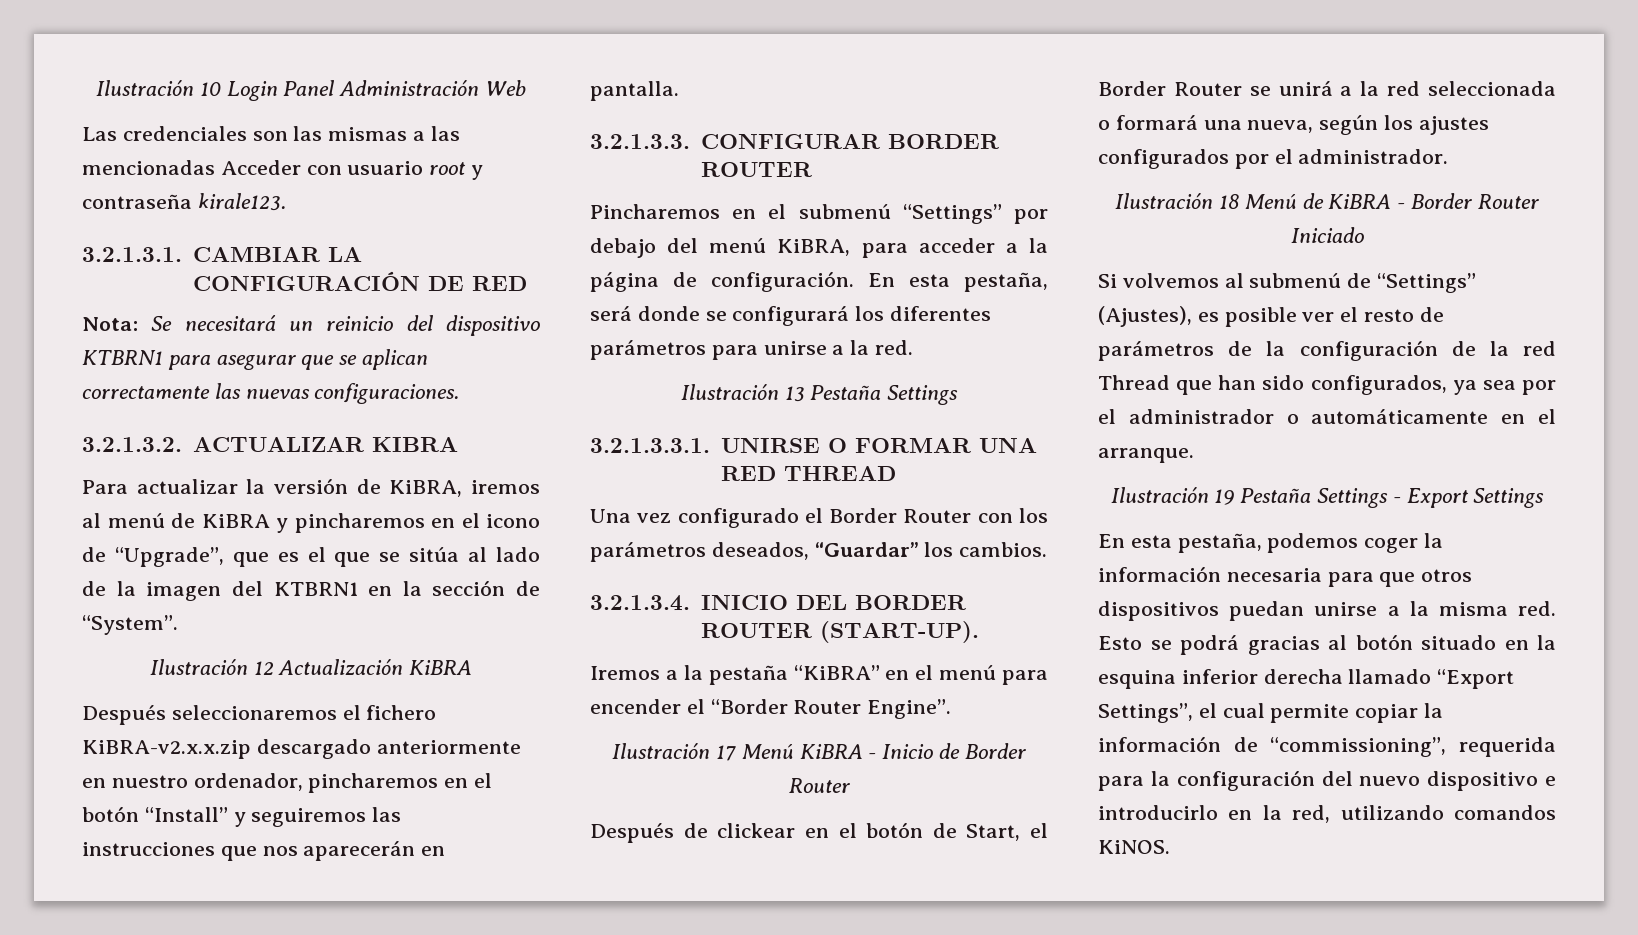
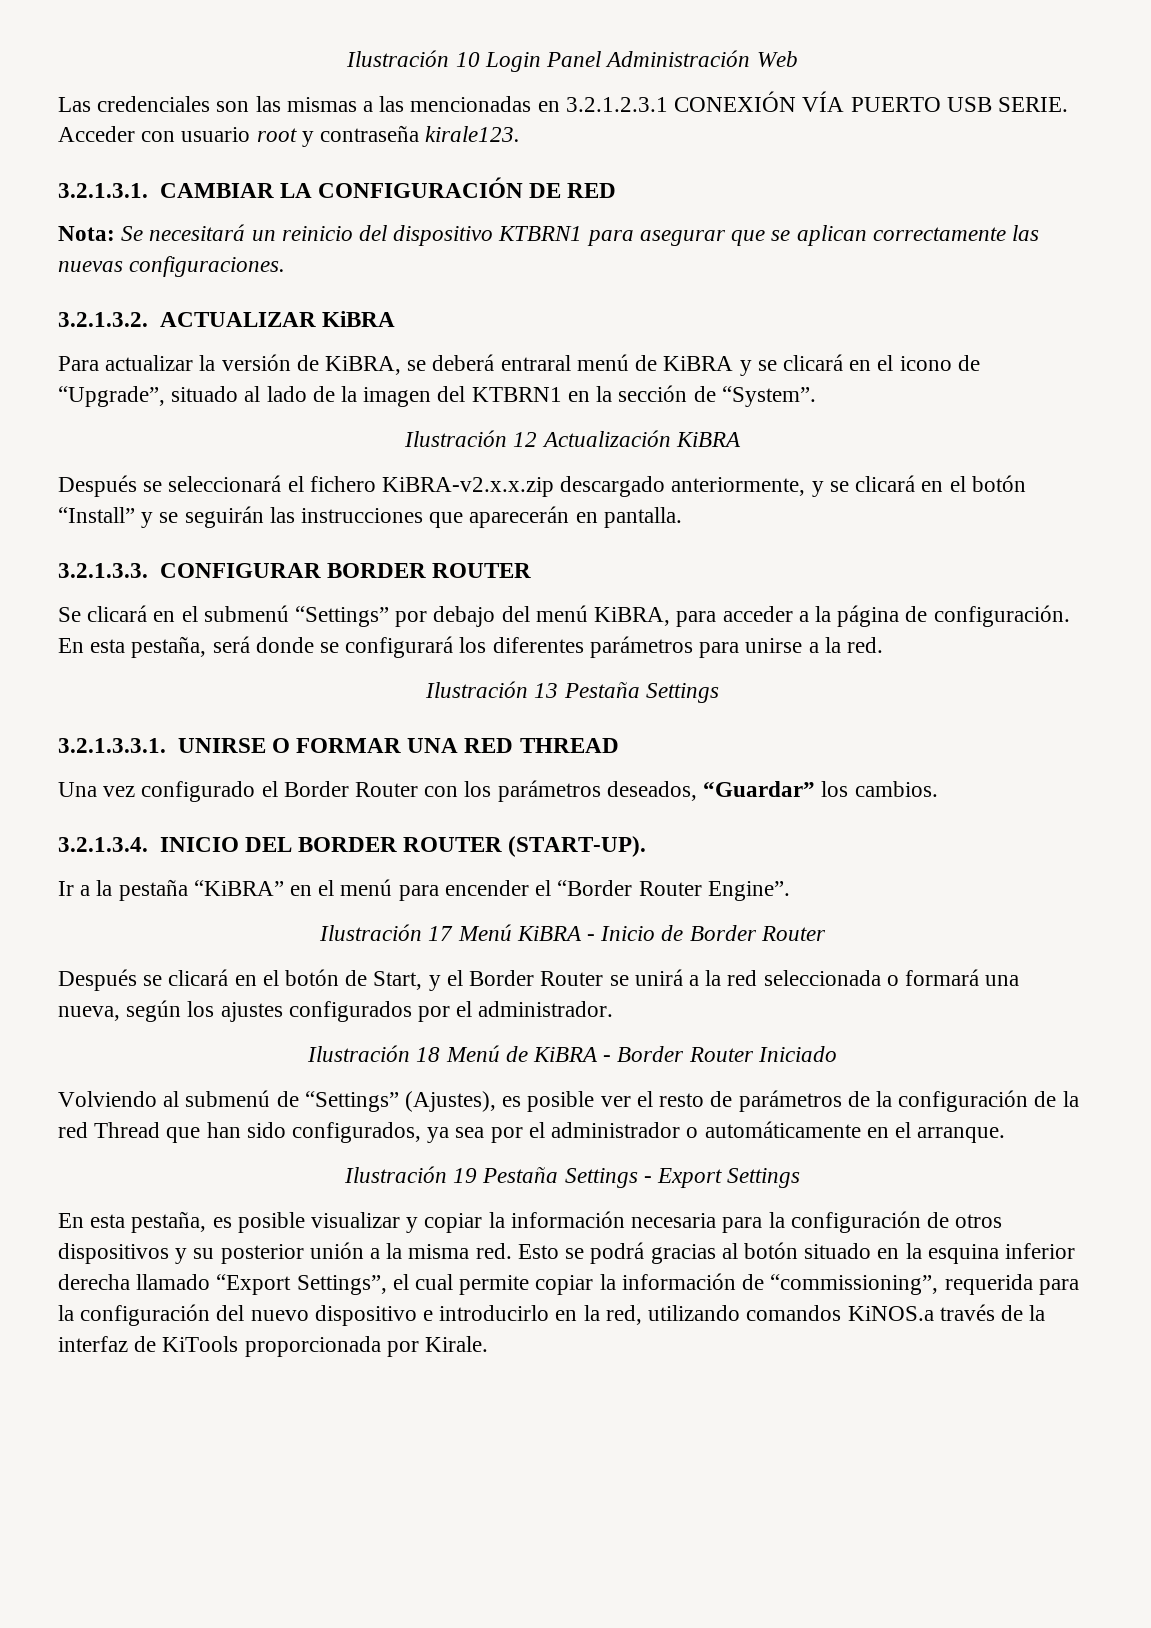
(215, 167) none -> [537,91,1068,112] en 3.2.1.2.3.1 CONEXIÓN VÍA PUERTO USB SERIE.
[371,437,458,452] KIBRA -> [321,311,395,327] KiBRA
[471,480,540,494] [82,513,101,528] iremos al -> [407,354,571,371] se deberá entraral
[294,513,425,533] pincharemos -> [757,354,843,371] se clicará
[232,547,460,567] que es el que se sitúa -> [171,386,239,402] situado
[171,705,337,720] seleccionaremos -> [143,475,282,492] se seleccionará
[376,740,521,754] [82,773,439,793] anteriormente en nuestro ordenador, pincharemos -> [671,475,916,497] anteriormente, y se clicará
[251,808,367,827] seguiremos -> [159,506,264,528] se seguirán
[262,846,298,856] nos -> (464, 520) none
[590,204,720,219] Pincharemos -> [58,605,148,622] Se clicará
[590,666,660,680] Iremos -> [58,881,74,896] Ir
[683,823,796,838] de clickear -> [143,969,229,986] se clicará
(1021, 832) none -> [428,975,441,991] y
[1098,273,1219,288] Si volvemos -> [58,1091,157,1107] Volviendo
[1267,533,1444,553] [1098,566,1473,587] [1098,601,1378,621] podemos coger la información necesaria para que otros dispositivos puedan unirse -> [212,1211,1003,1233] [58,1242,364,1264] es posible visualizar y copiar la información necesaria para la configuración de otros dispositivos y su posterior unión
[1098,840,1170,854] KiNOS. -> [847,1304,1046,1321] [58,1336,489,1357] KiNOS.a través de la interfaz de KiTools proporcionada por Kirale.

